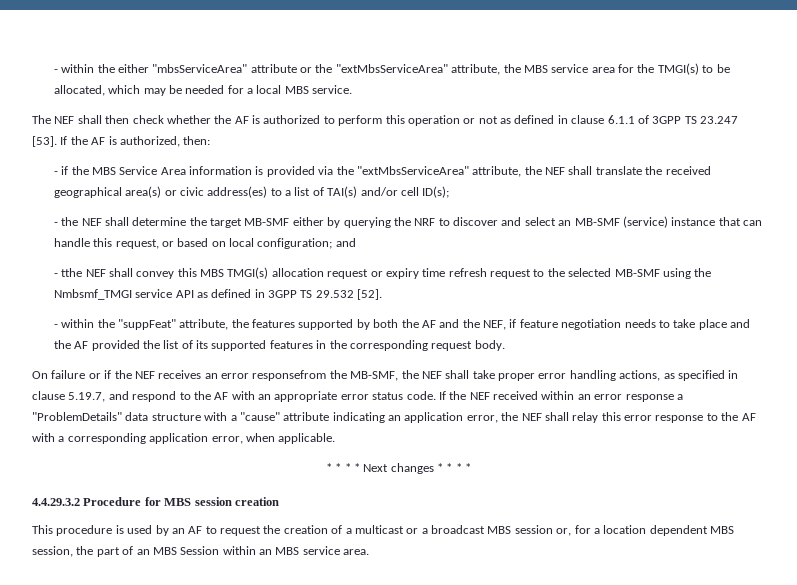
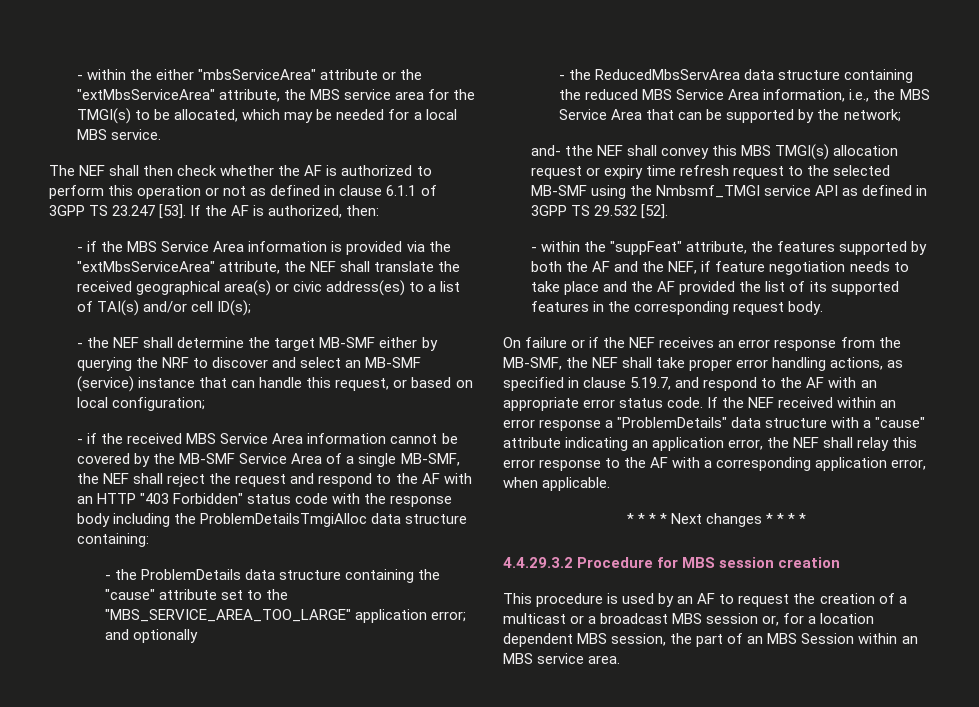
[335,238,356,247] [53,273,58,277] and // - -> [77,433,458,444] [77,453,460,467] [77,473,472,487] [77,493,453,507] [77,513,468,527] [77,533,150,547] [105,569,441,583] [105,589,289,600] [105,609,467,623] [105,629,199,643] [559,69,914,83] [559,89,930,102] [559,109,901,123] [531,145,562,156] // - if the received MBS Service Area information cannot be covered by the MB-SMF Service Area of a single MB-SMF, the NEF shall reject the request and respond to the AF with an HTTP "403 Forbidden" status code with the response body including the ProblemDetailsTmgiAlloc data structure containing: // - the ProblemDetails data structure containing the "cause" attribute set to the "MBS_SERVICE_AREA_TOO_LARGE" application error; and optionally // - the ReducedMbsServArea data structure containing the reduced MBS Service Area information, i.e., the MBS Service Area that can be supported by the network; // and-
[252,370,327,381] responsefrom -> [774,337,875,351] response from

